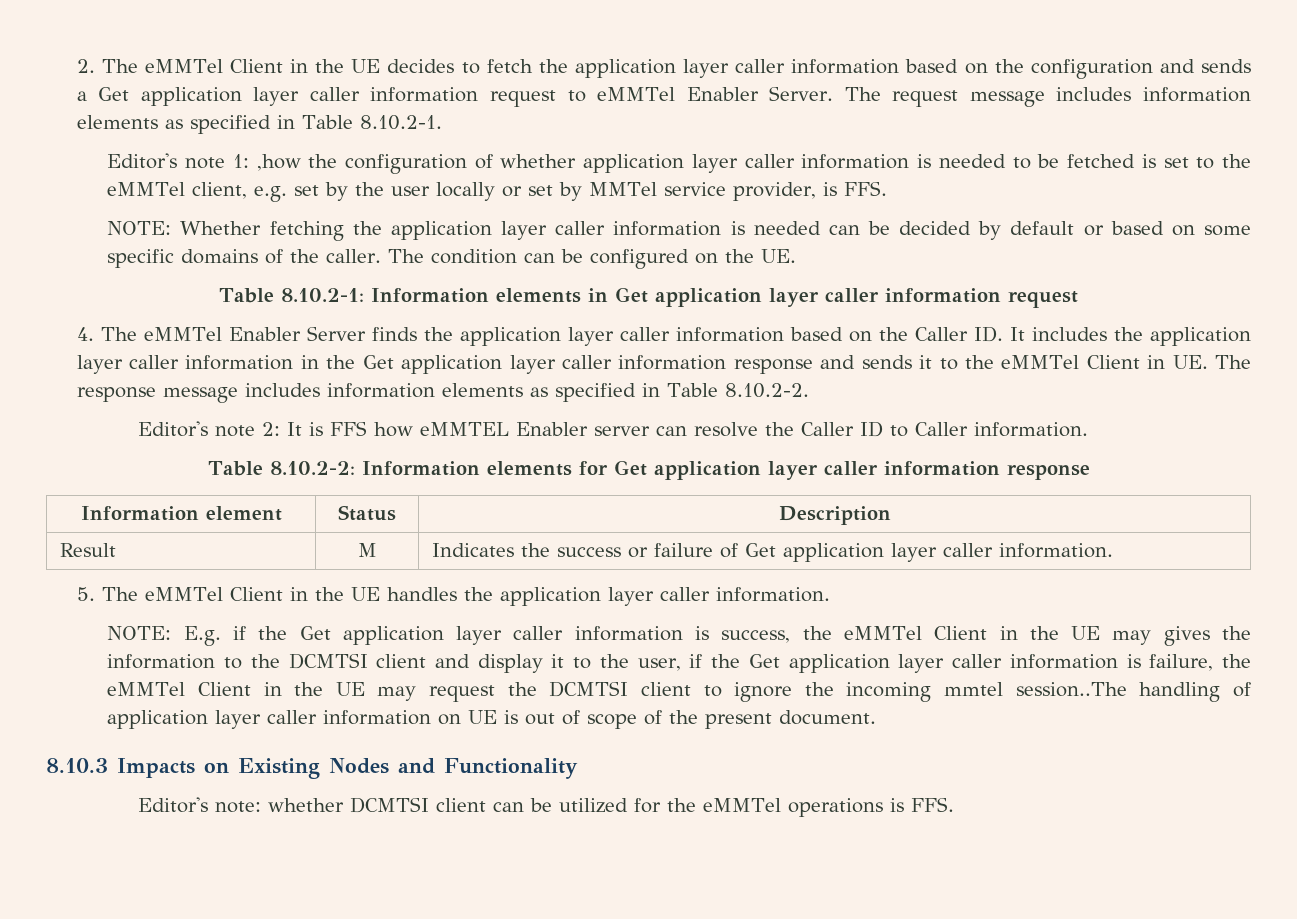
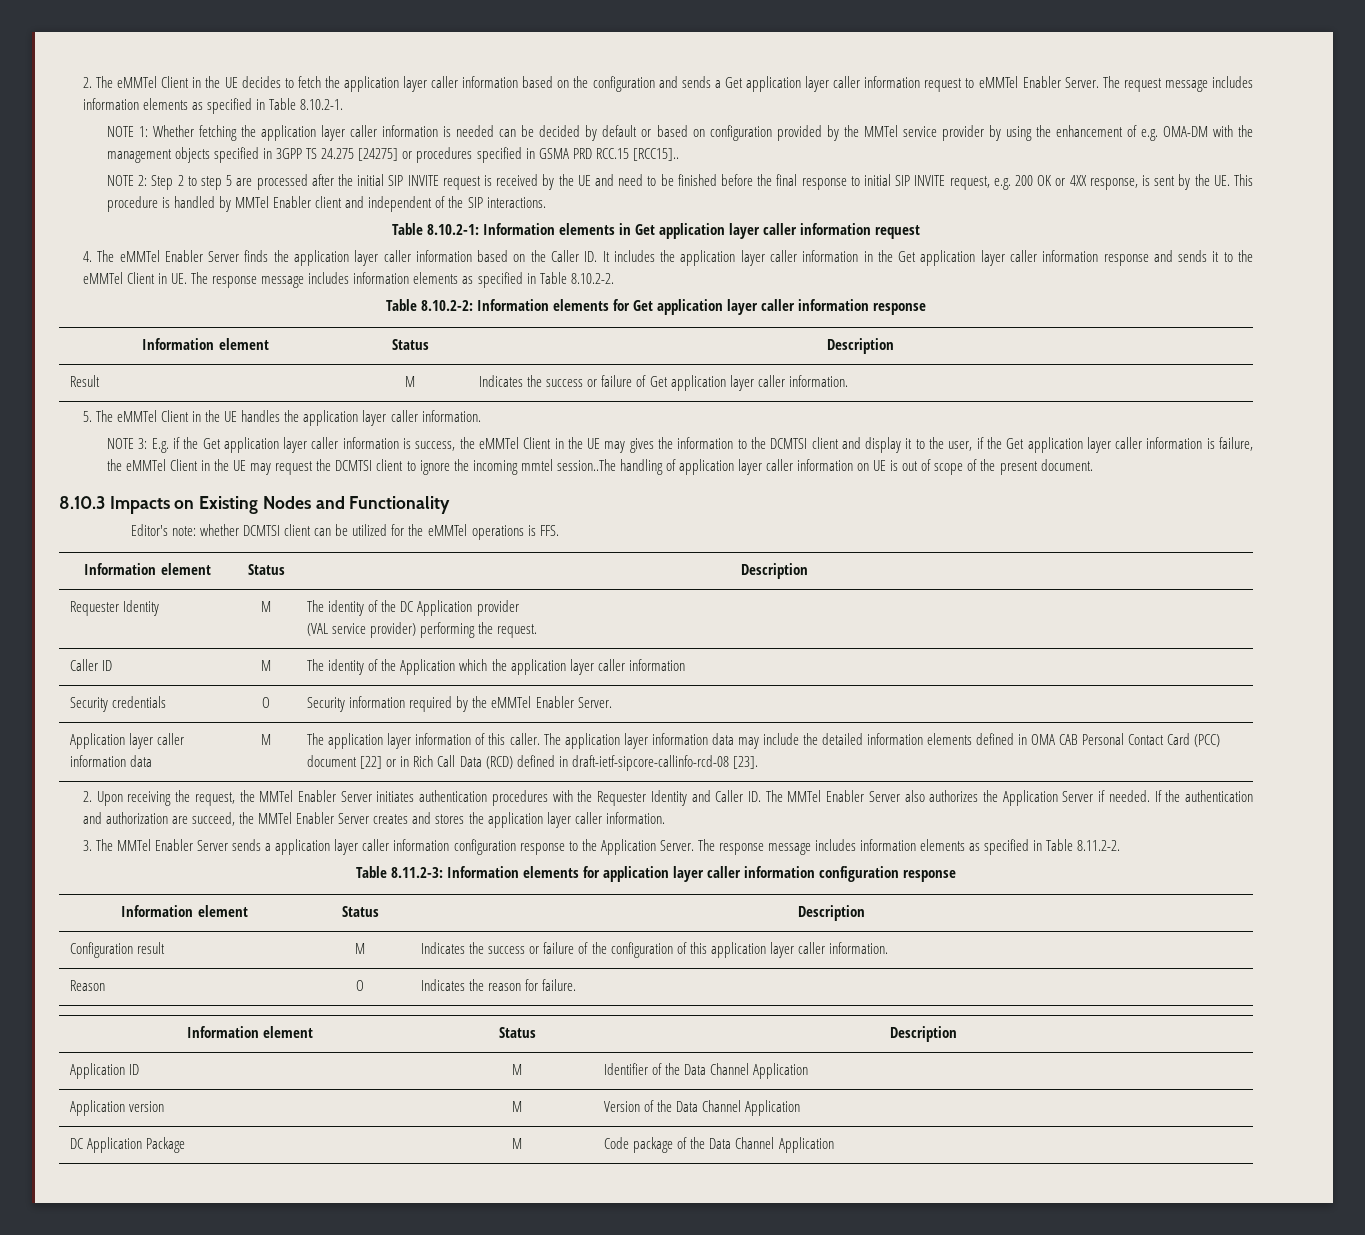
[107,153,1251,174] [107,181,888,202] [107,221,172,235] Editor's note 1: ,how the configuration of whether application layer caller information is needed to be fetched is set to the eMMTel client, e.g. set by the user locally or set by MMTel service provider, is FFS. // NOTE: -> [107,126,149,137] NOTE 1:
[1204,225,1251,236] [107,249,797,269] some specific domains of the caller. The condition can be configured on the UE. -> [709,125,1253,141] [107,147,679,163] [107,174,1253,190] [107,196,546,212] configuration provided by the MMTel service provider by using the enhancement of e.g. OMA-DM with the management objects specified in 3GPP TS 24.275 [24275] or procedures specified in GSMA PRD RCC.15 [RCC15].. // NOTE 2: Step 2 to step 5 are processed after the initial SIP INVITE request is received by the UE and need to be finished before the final response to initial SIP INVITE request, e.g. 200 OK or 4XX response, is sent by the UE. This procedure is handled by MMTel Enabler client and independent of the SIP interactions.
[137,421,1088,437] // Editor's note 2: It is FFS how eMMTEL Enabler server can resolve the Caller ID to Caller information. -> (614, 278) none
[107,626,172,640] NOTE: -> [107,438,148,449] NOTE 3:
(954, 804) none -> [84,563,211,575] [247,564,285,575] [741,563,808,579] [70,600,160,616] [261,601,271,612] [307,600,519,616] [307,622,538,638] [70,659,113,671] [261,660,271,671] [307,659,685,675] [70,696,167,712] [262,697,270,708] [307,696,612,712] [70,733,185,749] [70,755,153,767] [261,734,271,745] [307,733,1221,749] [307,755,758,771] [83,790,1253,806] [83,812,665,828] [83,839,1121,855] [355,866,957,882] [121,905,248,917] [341,906,379,917] [798,905,865,921] [70,942,166,958] [355,943,365,954] [421,942,888,958] [70,980,106,991] [356,980,364,991] [421,979,577,991] [186,1026,314,1038] [498,1027,536,1038] [889,1026,957,1042] [70,1063,140,1079] [512,1064,522,1075] [604,1063,809,1079] [70,1100,165,1116] [512,1101,522,1112] [604,1100,801,1116] [70,1137,186,1153] [512,1138,522,1149] [604,1137,834,1153] // Information element | Status | Description // Requester Identity | M | The identity of the DC Application provider // (VAL service provider) performing the request. // Caller ID | M | The identity of the Application which the application layer caller information // Security credentials | O | Security information required by the eMMTel Enabler Server. // Application layer caller information data | M | The application layer information of this caller. The application layer information data may include the detailed information elements defined in OMA CAB Personal Contact Card (PCC) document [22] or in Rich Call Data (RCD) defined in draft-ietf-sipcore-callinfo-rcd-08 [23]. // 2. Upon receiving the request, the MMTel Enabler Server initiates authentication procedures with the Requester Identity and Caller ID. The MMTel Enabler Server also authorizes the Application Server if needed. If the authentication and authorization are succeed, the MMTel Enabler Server creates and stores the application layer caller information. // 3. The MMTel Enabler Server sends a application layer caller information configuration response to the Application Server. The response message includes information elements as specified in Table 8.11.2-2. // Table 8.11.2-3: Information elements for application layer caller information configuration response // Information element | Status | Description // Configuration result | M | Indicates the success or failure of the configuration of this application layer caller information. // Reason | O | Indicates the reason for failure. // Information element | Status | Description // Application ID | M | Identifier of the Data Channel Application // Application version | M | Version of the Data Channel Application // DC Application Package | M | Code package of the Data Channel Application

